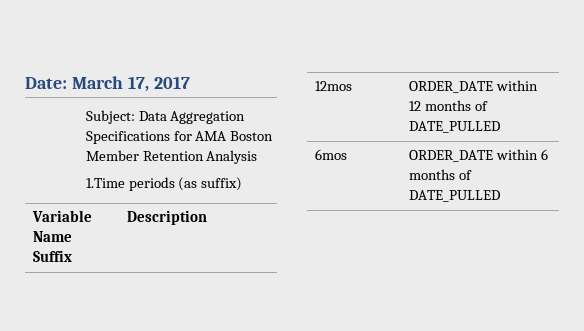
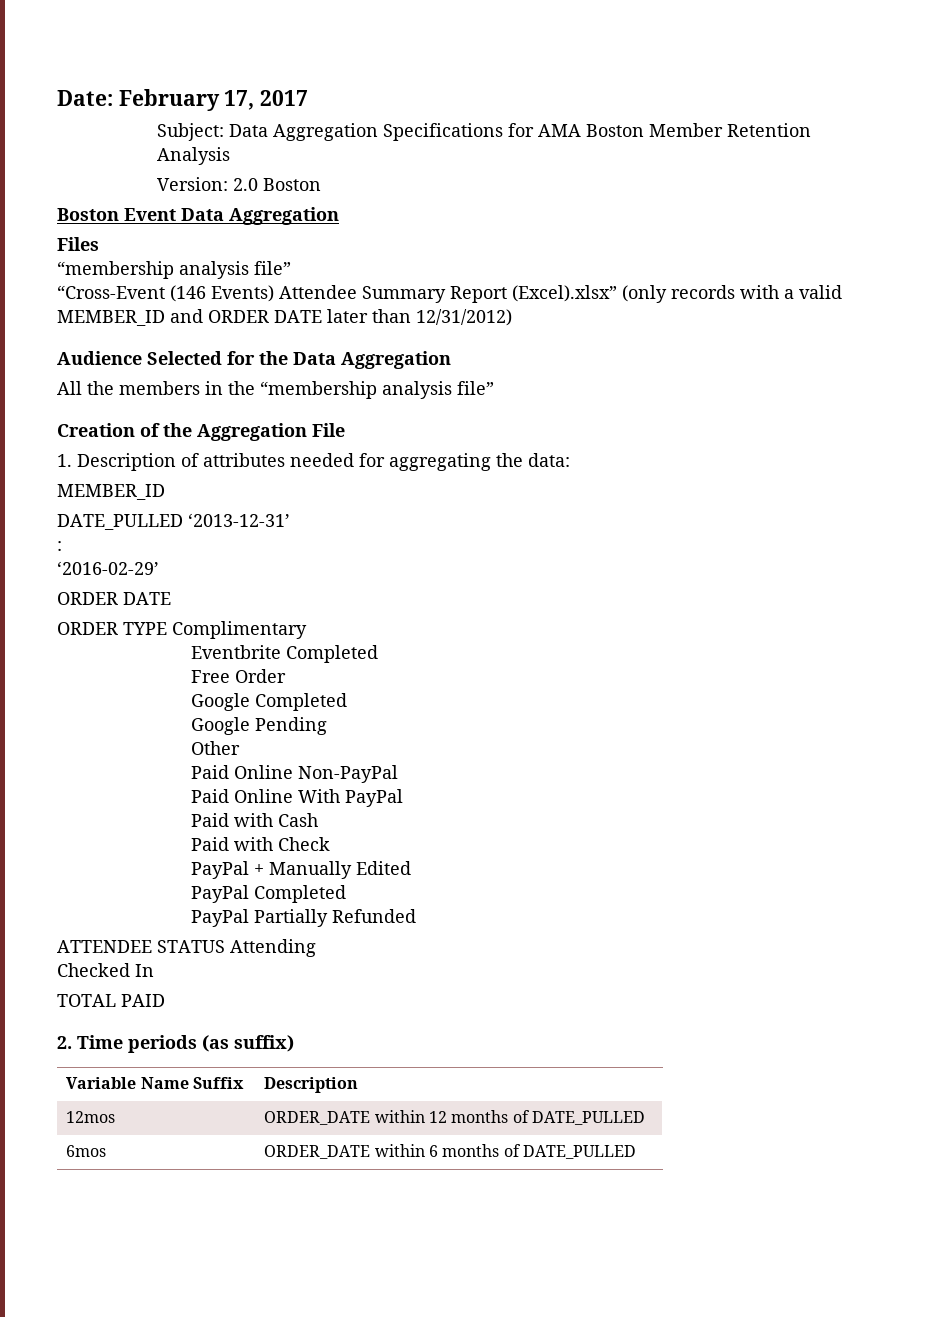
[71,76,123,89] March -> [118,89,220,111] February
[85,178,125,188] 1.Time -> [157,177,322,191] [57,207,339,225] [57,237,99,251] [57,261,291,279] [57,285,842,303] [57,309,512,326] [57,351,451,369] [57,381,494,399] [57,423,345,441] [57,453,570,471] [57,484,165,500] [57,513,290,530] [57,541,62,551] [57,561,159,575] [57,592,171,605] [57,621,307,639] [190,645,378,663] [190,669,286,683] [190,693,347,711] [190,717,327,735] [190,741,240,755] [190,765,398,783] [190,789,403,807] [190,813,318,827] [190,837,330,851] [190,861,411,879] [190,885,346,903] [190,909,416,927] [57,939,316,957] [57,963,154,977] [57,994,165,1007] [57,1035,123,1049] Version: 2.0 Boston // Boston Event Data Aggregation // Files // “membership analysis file” // “Cross-Event (146 Events) Attendee Summary Report (Excel).xlsx” (only records with a valid MEMBER_ID and ORDER DATE later than 12/31/2012) // Audience Selected for the Data Aggregation // All the members in the “membership analysis file” // Creation of the Aggregation File // 1. Description of attributes needed for aggregating the data: // MEMBER_ID // DATE_PULLED ‘2013-12-31’ // : // ‘2016-02-29’ // ORDER DATE // ORDER TYPE Complimentary // Eventbrite Completed // Free Order // Google Completed // Google Pending // Other // Paid Online Non-PayPal // Paid Online With PayPal // Paid with Cash // Paid with Check // PayPal + Manually Edited // PayPal Completed // PayPal Partially Refunded // ATTENDEE STATUS Attending // Checked In // TOTAL PAID // 2. Time

